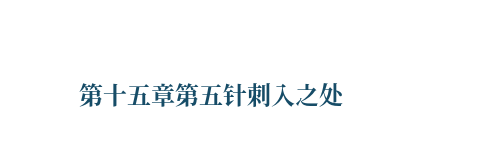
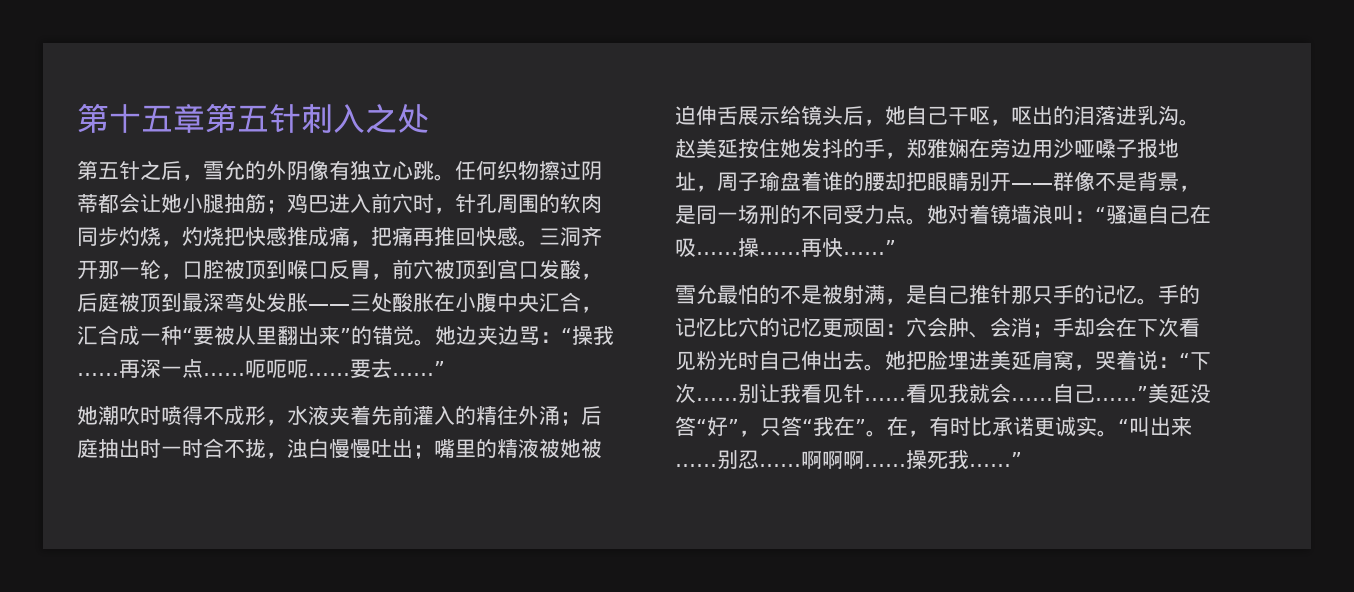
(345, 95) none -> [77,160,602,181] [77,193,602,214] [77,226,602,247] [77,259,602,280] [77,292,602,313] [77,325,614,346] [77,359,445,379] [77,405,602,426] [77,438,602,459] [675,105,1200,126] [675,138,1179,159] [675,171,1200,192] [675,204,1211,225] [675,238,896,257] [675,284,1200,305] [675,317,1200,338] [675,350,1211,371] [675,383,1211,403] [675,416,1192,437] [675,449,1022,469] // 第五针之后，雪允的外阴像有独立心跳。任何织物擦过阴蒂都会让她小腿抽筋；鸡巴进入前穴时，针孔周围的软肉同步灼烧，灼烧把快感推成痛，把痛再推回快感。三洞齐开那一轮，口腔被顶到喉口反胃，前穴被顶到宫口发酸，后庭被顶到最深弯处发胀——三处酸胀在小腹中央汇合，汇合成一种“要被从里翻出来”的错觉。她边夹边骂：“操我……再深一点……呃呃呃……要去……” // 她潮吹时喷得不成形，水液夹着先前灌入的精往外涌；后庭抽出时一时合不拢，浊白慢慢吐出；嘴里的精液被她被迫伸舌展示给镜头后，她自己干呕，呕出的泪落进乳沟。赵美延按住她发抖的手，郑雅娴在旁边用沙哑嗓子报地址，周子瑜盘着谁的腰却把眼睛别开——群像不是背景，是同一场刑的不同受力点。她对着镜墙浪叫：“骚逼自己在吸……操……再快……” // 雪允最怕的不是被射满，是自己推针那只手的记忆。手的记忆比穴的记忆更顽固：穴会肿、会消；手却会在下次看见粉光时自己伸出去。她把脸埋进美延肩窝，哭着说：“下次……别让我看见针……看见我就会……自己……”美延没答“好”，只答“我在”。在，有时比承诺更诚实。“叫出来……别忍……啊啊啊……操死我……”

